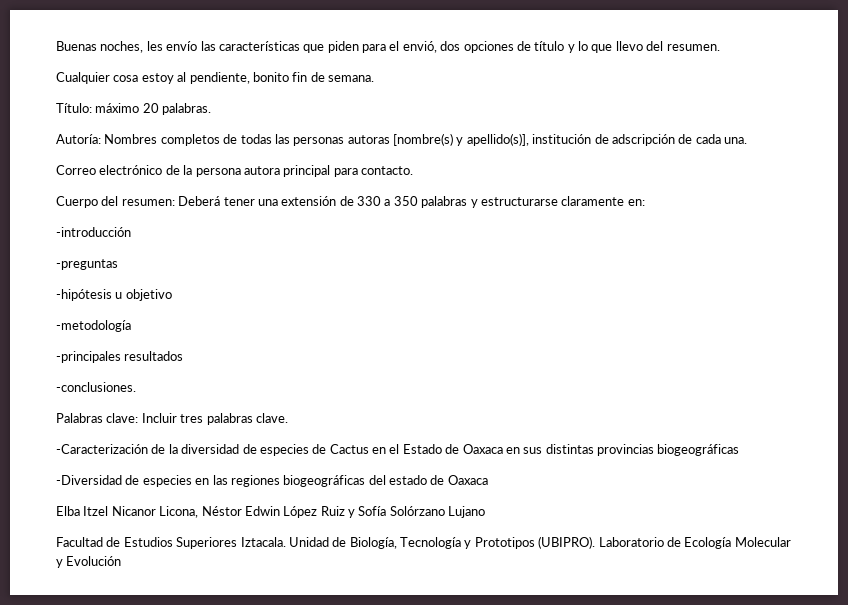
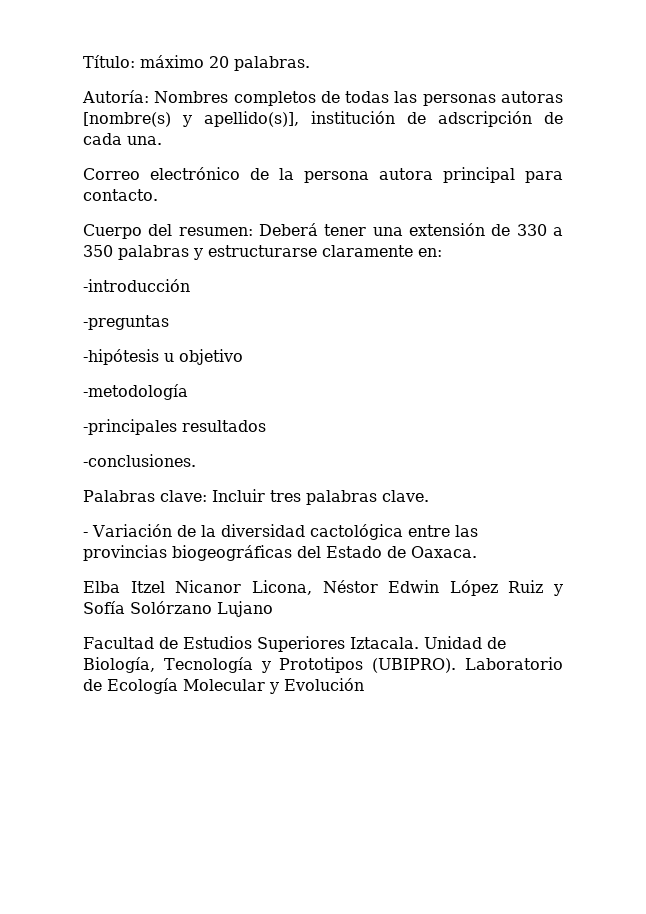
[56,41,720,53] [56,72,374,84] Buenas noches, les envío las características que piden para el envió, dos opciones de título y lo que llevo del resumen. // Cualquier cosa estoy al pendiente, bonito fin de semana. // -> (83, 61) none
[56,444,148,454] -Caracterización -> [83,524,172,537] - Variación
[242,444,740,456] [56,475,488,487] de especies de Cactus en el Estado de Oaxaca en sus distintas provincias biogeográficas // -Diversidad de especies en las regiones biogeográficas del estado de Oaxaca -> [309,524,478,540] [83,545,477,561] cactológica entre las provincias biogeográficas del Estado de Oaxaca.

